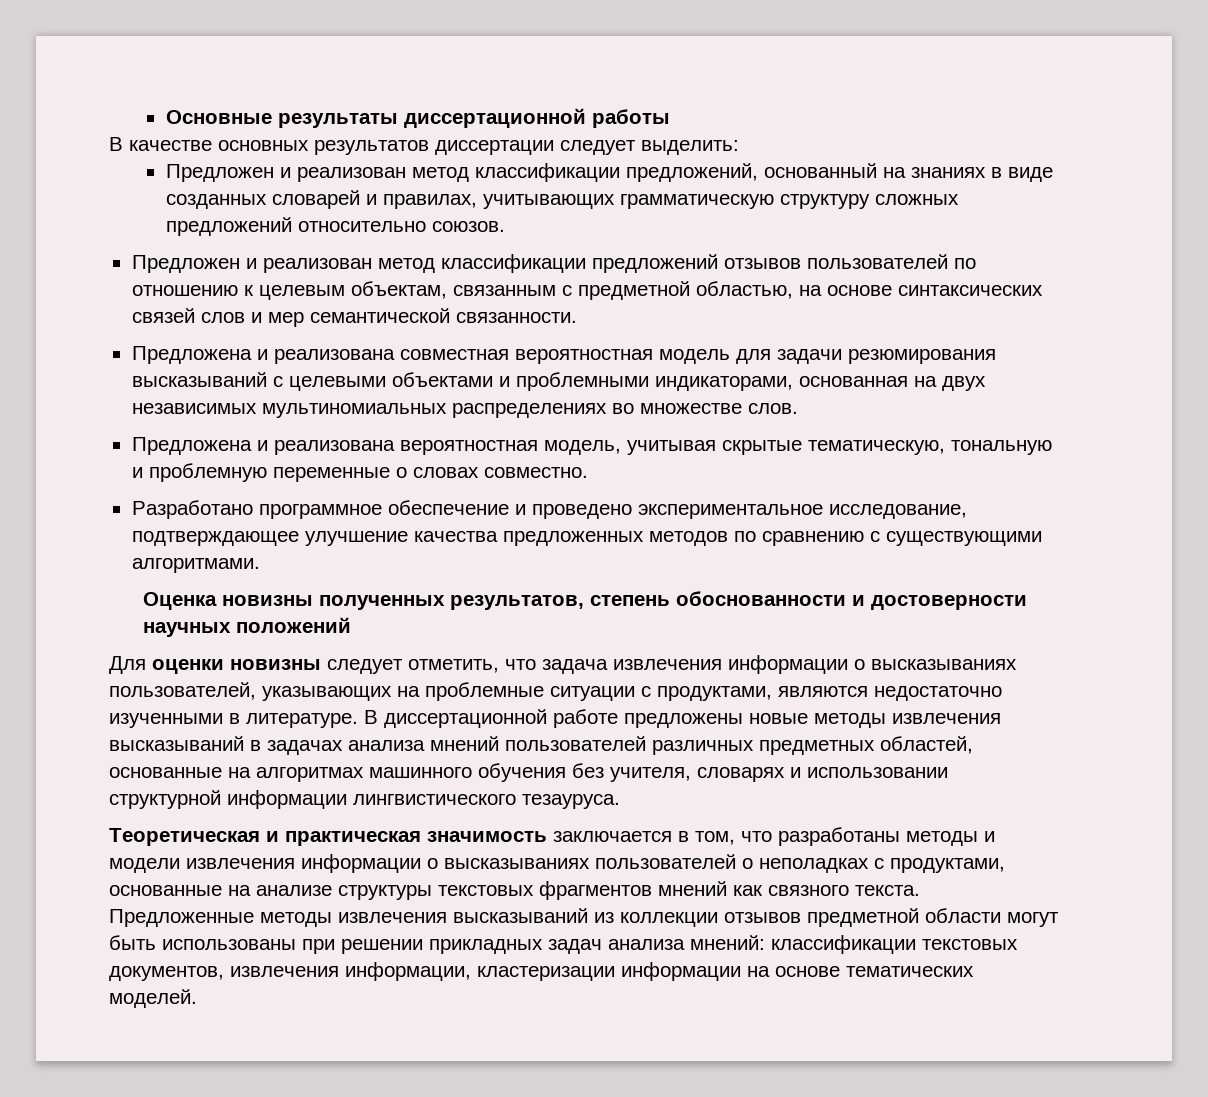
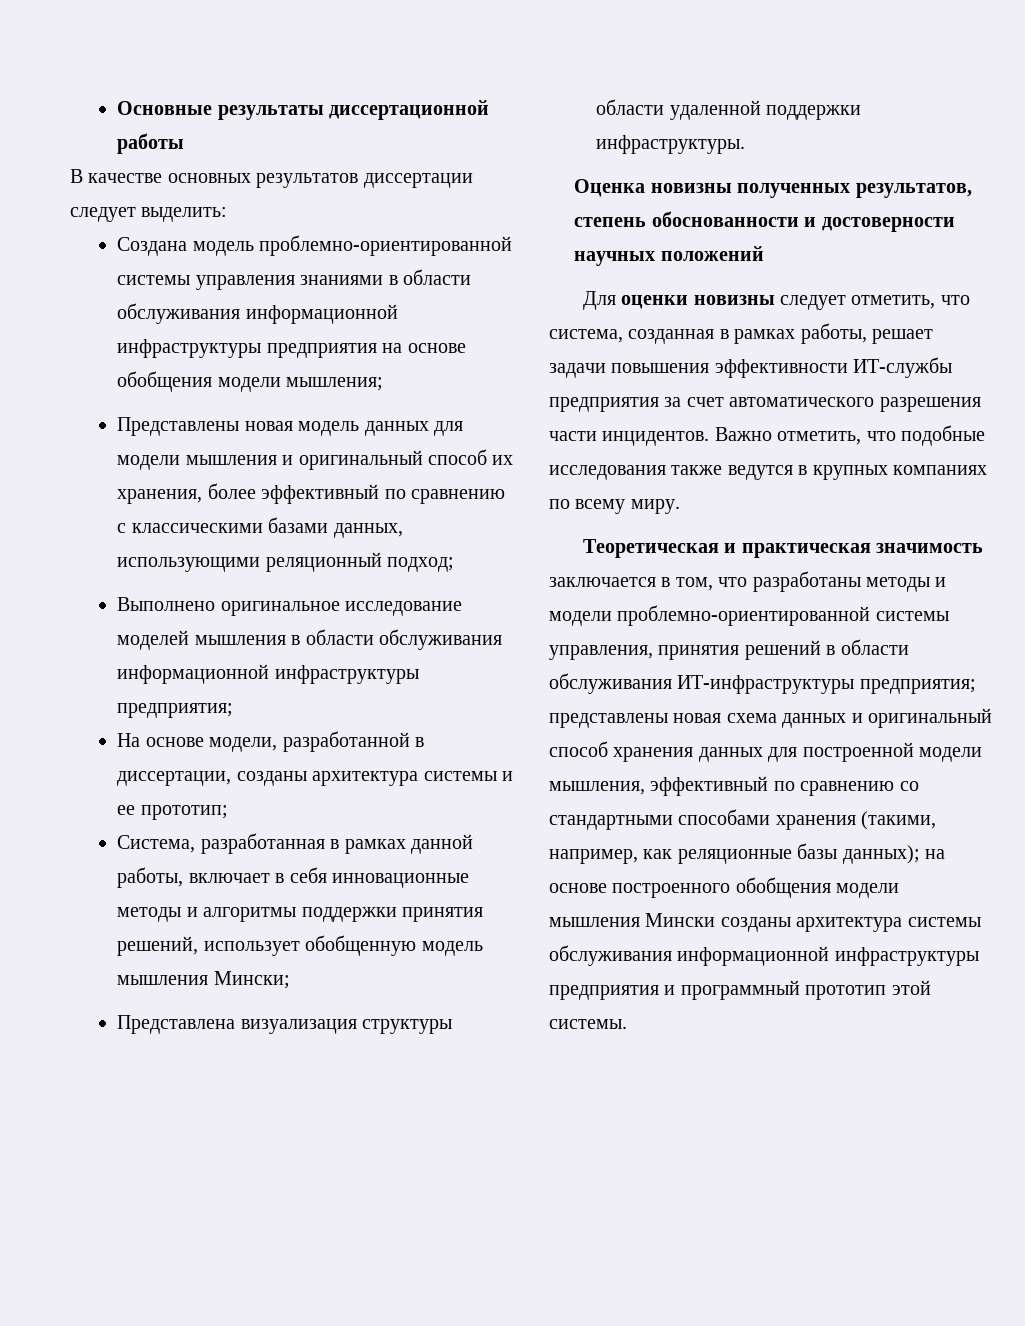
[165,163,1053,182] [165,190,959,209] [165,217,505,236] [131,254,976,273] [131,281,1043,300] [131,308,577,327] [131,346,996,364] [131,372,986,391] [131,403,798,418] [131,437,1052,455] [131,463,588,482] [131,500,967,519] [131,531,1042,546] [131,558,260,573] Предложен и реализован метод классификации предложений, основанный на знаниях в виде созданных словарей и правилах, учитывающих грамматическую структуру сложных предложений относительно союзов. // Предложен и реализован метод классификации предложений отзывов пользователей по отношению к целевым объектам, связанным с предметной областью, на основе синтаксических связей слов и мер семантической связанности. // Предложена и реализована совместная вероятностная модель для задачи резюмирования высказываний с целевыми объектами и проблемными индикаторами, основанная на двух независимых мультиномиальных распределениях во множестве слов. // Предложена и реализована вероятностная модель, учитывая скрытые тематическую, тональную и проблемную переменные о словах совместно. // Разработано программное обеспечение и проведено экспериментальное исследование, подтверждающее улучшение качества предложенных методов по сравнению с существующими алгоритмами. -> [117,235,513,256] [117,269,471,290] [117,303,398,324] [117,339,466,358] [117,371,384,392] [117,417,463,436] [117,449,514,470] [117,483,505,504] [117,517,403,538] [117,552,455,572] [117,597,463,616] [117,629,502,650] [117,664,419,684] [117,703,234,718] [117,731,424,752] [117,771,513,786] [117,805,228,820] [117,833,473,854] [117,867,469,888] [117,907,483,922] [117,935,483,956] [117,971,290,989] [117,1015,453,1034] [596,99,862,120] [596,135,746,154] Создана модель проблемно-ориентированной системы управления знаниями в области обслуживания информационной инфраструктуры предприятия на основе обобщения модели мышления; // Представлены новая модель данных для модели мышления и оригинальный способ их хранения, более эффективный по сравнению с классическими базами данных, использующими реляционный подход; // Выполнено оригинальное исследование моделей мышления в области обслуживания информационной инфраструктуры предприятия; // На основе модели, разработанной в диссертации, созданы архитектура системы и ее прототип; // Система, разработанная в рамках данной работы, включает в себя инновационные методы и алгоритмы поддержки принятия решений, использует обобщенную модель мышления Мински; // Представлена визуализация структуры области удаленной поддержки инфраструктуры.
[542,655,1017,674] [109,682,1002,701] [109,709,1001,728] [109,736,973,755] [109,763,948,782] [109,790,620,809] задача извлечения информации о высказываниях пользователей, указывающих на проблемные ситуации с продуктами, являются недостаточно изученными в литературе. В диссертационной работе предложены новые методы извлечения высказываний в задачах анализа мнений пользователей различных предметных областей, основанные на алгоритмах машинного обучения без учителя, словарях и использовании структурной информации лингвистического тезауруса. -> [549,323,933,344] [549,357,953,378] [549,397,981,412] [549,425,985,446] [549,465,987,480] [549,499,680,514] система, созданная в рамках работы, решает задачи повышения эффективности ИТ-службы предприятия за счет автоматического разрешения части инцидентов. Важно отметить, что подобные исследования также ведутся в крупных компаниях по всему миру.
[186,854,1005,873] [109,881,920,900] [109,908,1059,927] [109,935,1018,954] [109,962,974,981] [109,989,197,1008] извлечения информации о высказываниях пользователей о неполадках с продуктами, основанные на анализе структуры текстовых фрагментов мнений как связного текста. Предложенные методы извлечения высказываний из коллекции отзывов предметной области могут быть использованы при решении прикладных задач анализа мнений: классификации текстовых документов, извлечения информации, кластеризации информации на основе тематических моделей. -> [617,605,949,626] [549,639,909,660] [549,673,976,694] [549,708,992,728] [549,741,982,762] [549,776,919,796] [549,809,937,830] [549,843,945,864] [549,877,900,898] [549,913,981,932] [549,945,979,966] [549,980,931,1000] [549,1019,627,1029] проблемно-ориентированной системы управления, принятия решений в области обслуживания ИТ-инфраструктуры предприятия; представлены новая схема данных и оригинальный способ хранения данных для построенной модели мышления, эффективный по сравнению со стандартными способами хранения (такими, например, как реляционные базы данных); на основе построенного обобщения модели мышления Мински созданы архитектура системы обслуживания информационной инфраструктуры предприятия и программный прототип этой системы.

